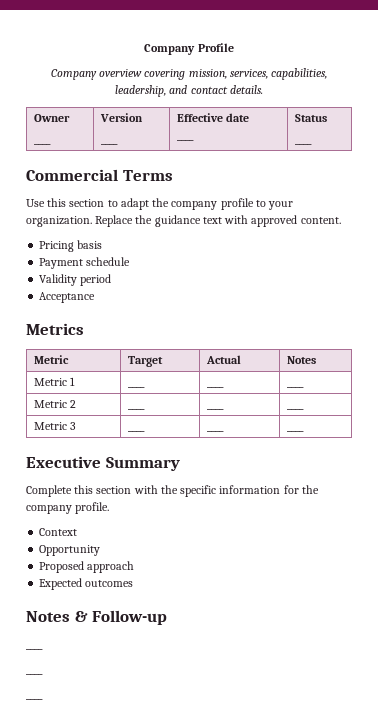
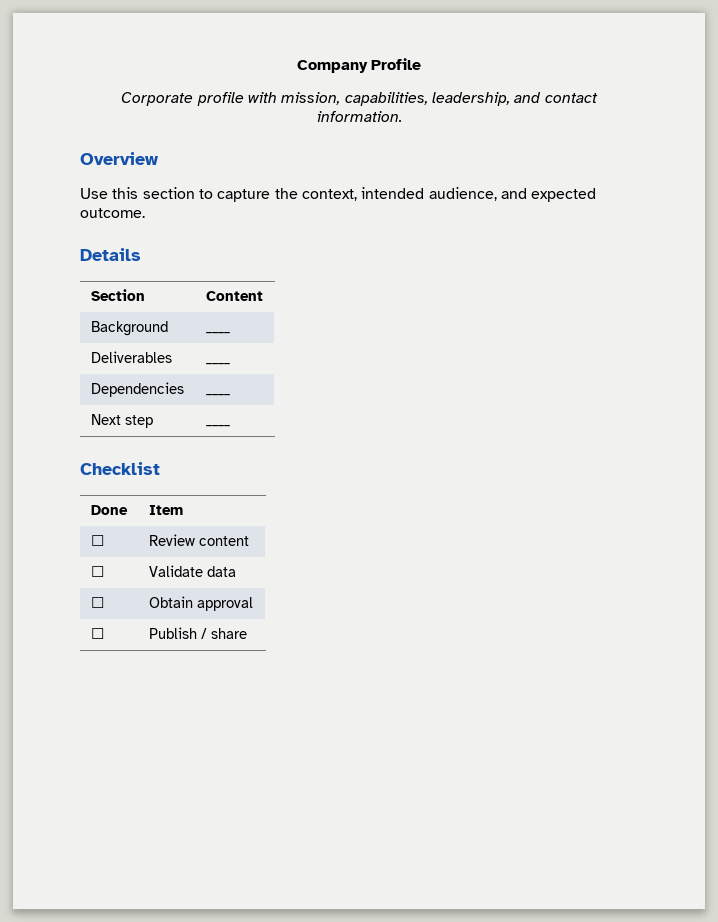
[50,68,328,80] [115,85,263,97] [33,114,70,122] [33,143,51,145] [99,113,143,122] [100,143,118,145] [176,113,249,122] [176,139,194,141] [294,114,327,122] [294,143,312,145] [26,169,173,181] [26,198,294,210] [26,215,341,227] [39,240,103,252] [39,257,131,269] [39,274,112,286] [39,292,96,303] [26,323,84,335] [33,355,69,364] [127,356,163,367] [205,355,241,364] [286,356,316,364] [33,377,75,386] [127,386,145,388] [206,386,224,388] [286,386,304,388] [33,400,76,408] [127,408,145,410] [206,408,224,410] [286,408,304,410] [33,422,76,430] [127,430,145,432] [206,430,224,432] [286,430,304,432] [26,456,180,471] [26,485,319,497] [26,502,110,514] [39,528,78,536] [39,545,101,556] [39,561,135,573] [39,578,134,590] [26,610,168,625] [26,648,43,650] [26,673,43,675] [26,698,43,700] Company overview covering mission, services, capabilities, leadership, and contact details. // Owner // ____ | Version // ____ | Effective date // ____ | Status // ____ // Commercial Terms // Use this section to adapt the company profile to your organization. Replace the guidance text with approved content. // Pricing basis // Payment schedule // Validity period // Acceptance // Metrics // Metric | Target | Actual | Notes // Metric 1 | ____ | ____ | ____ // Metric 2 | ____ | ____ | ____ // Metric 3 | ____ | ____ | ____ // Executive Summary // Complete this section with the specific information for the company profile. // Context // Opportunity // Proposed approach // Expected outcomes // Notes & Follow-up // ____ // ____ // ____ -> [121,92,598,106] [316,111,402,122] [80,152,159,165] [80,187,597,202] [80,208,145,218] [80,248,141,261] [90,289,145,301] [205,291,263,301] [90,321,168,336] [205,332,230,334] [90,351,172,363] [205,363,230,365] [90,382,184,397] [205,394,230,396] [90,414,153,428] [205,425,230,427] [80,462,160,475] [90,505,128,515] [148,505,183,515] [90,535,104,546] [148,534,249,546] [90,566,104,577] [148,565,236,577] [90,597,104,608] [148,596,253,611] [90,628,104,639] [148,627,247,639] Corporate profile with mission, capabilities, leadership, and contact information. // Overview // Use this section to capture the context, intended audience, and expected outcome. // Details // Section | Content // Background | ____ // Deliverables | ____ // Dependencies | ____ // Next step | ____ // Checklist // Done | Item // ☐ | Review content // ☐ | Validate data // ☐ | Obtain approval // ☐ | Publish / share

